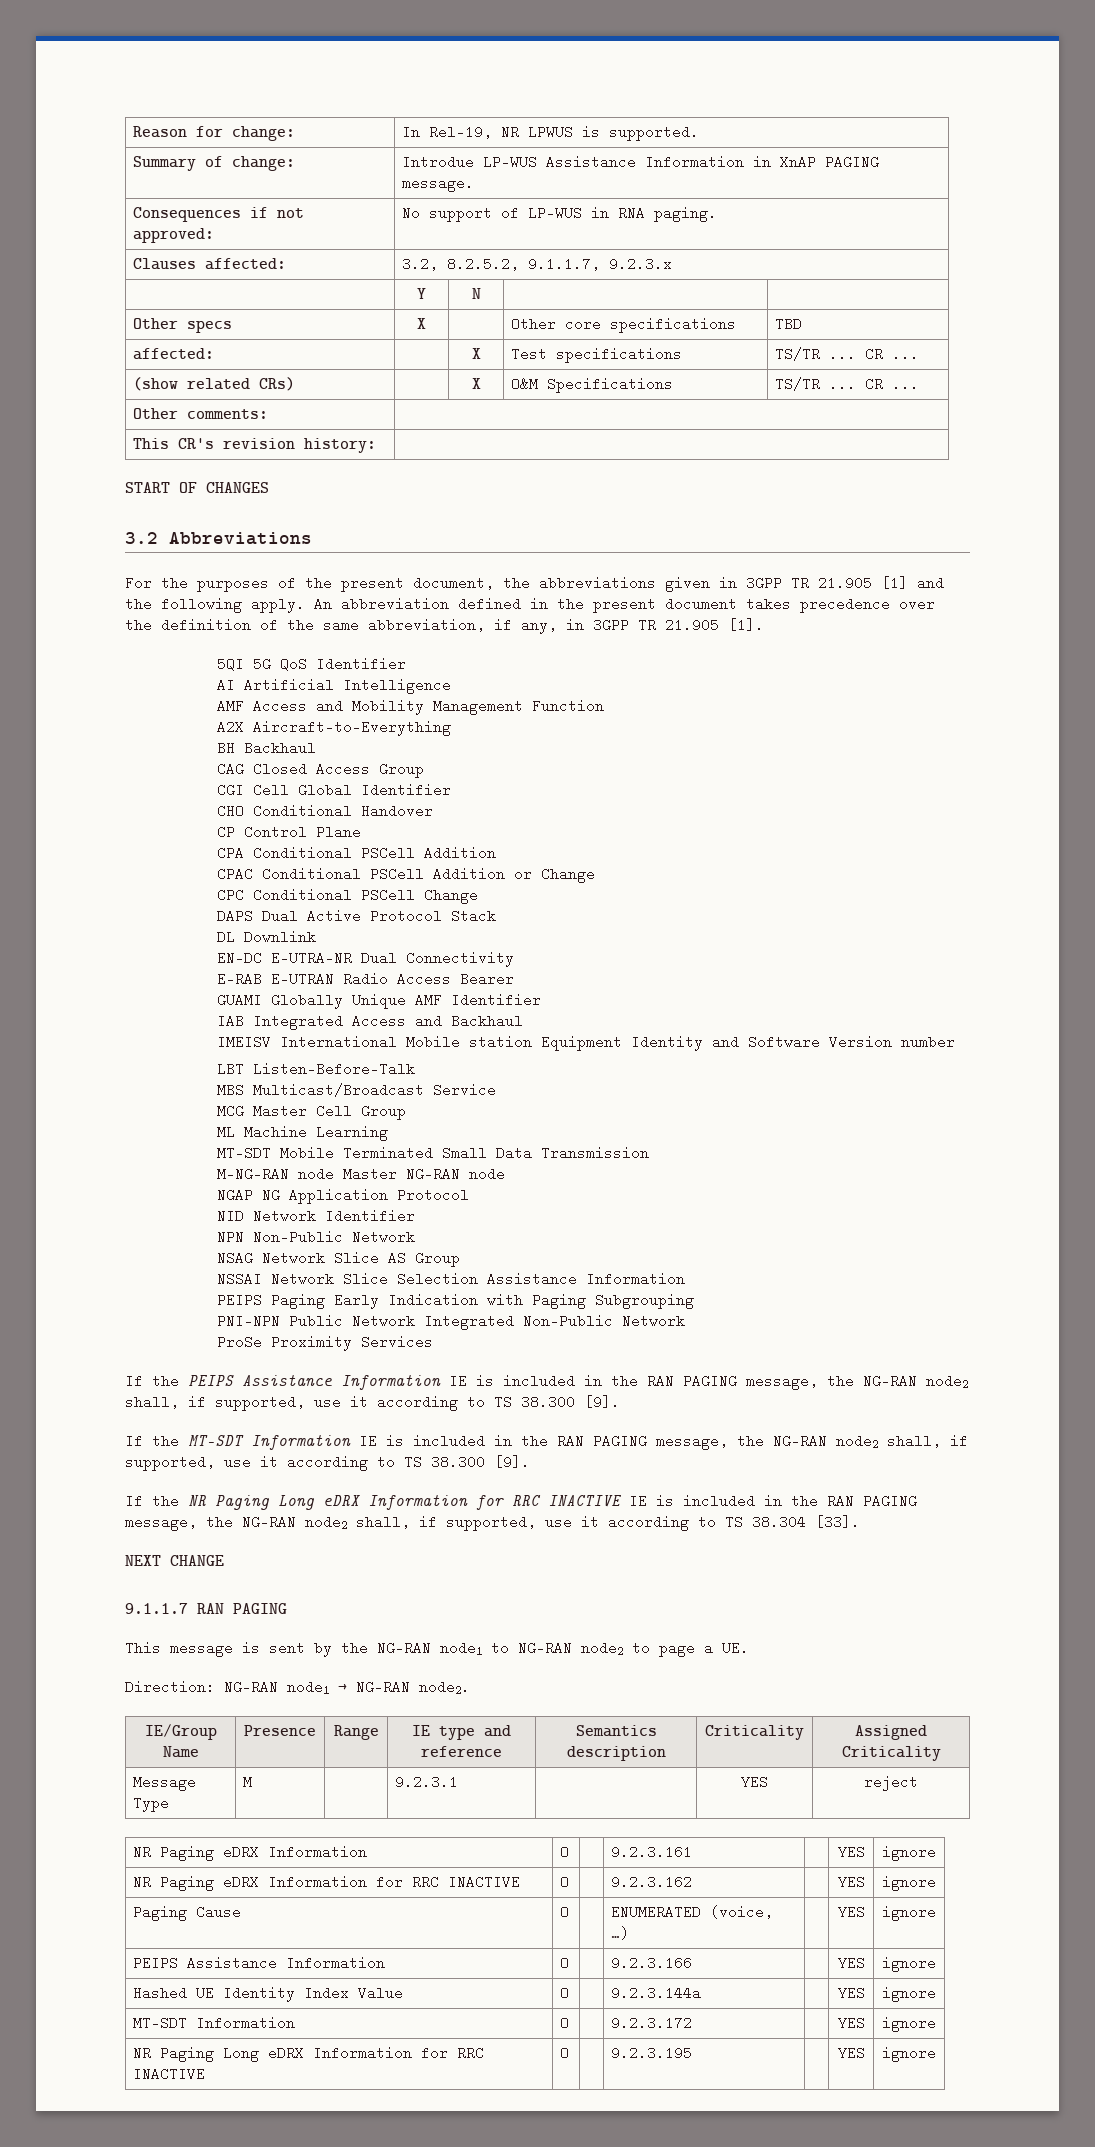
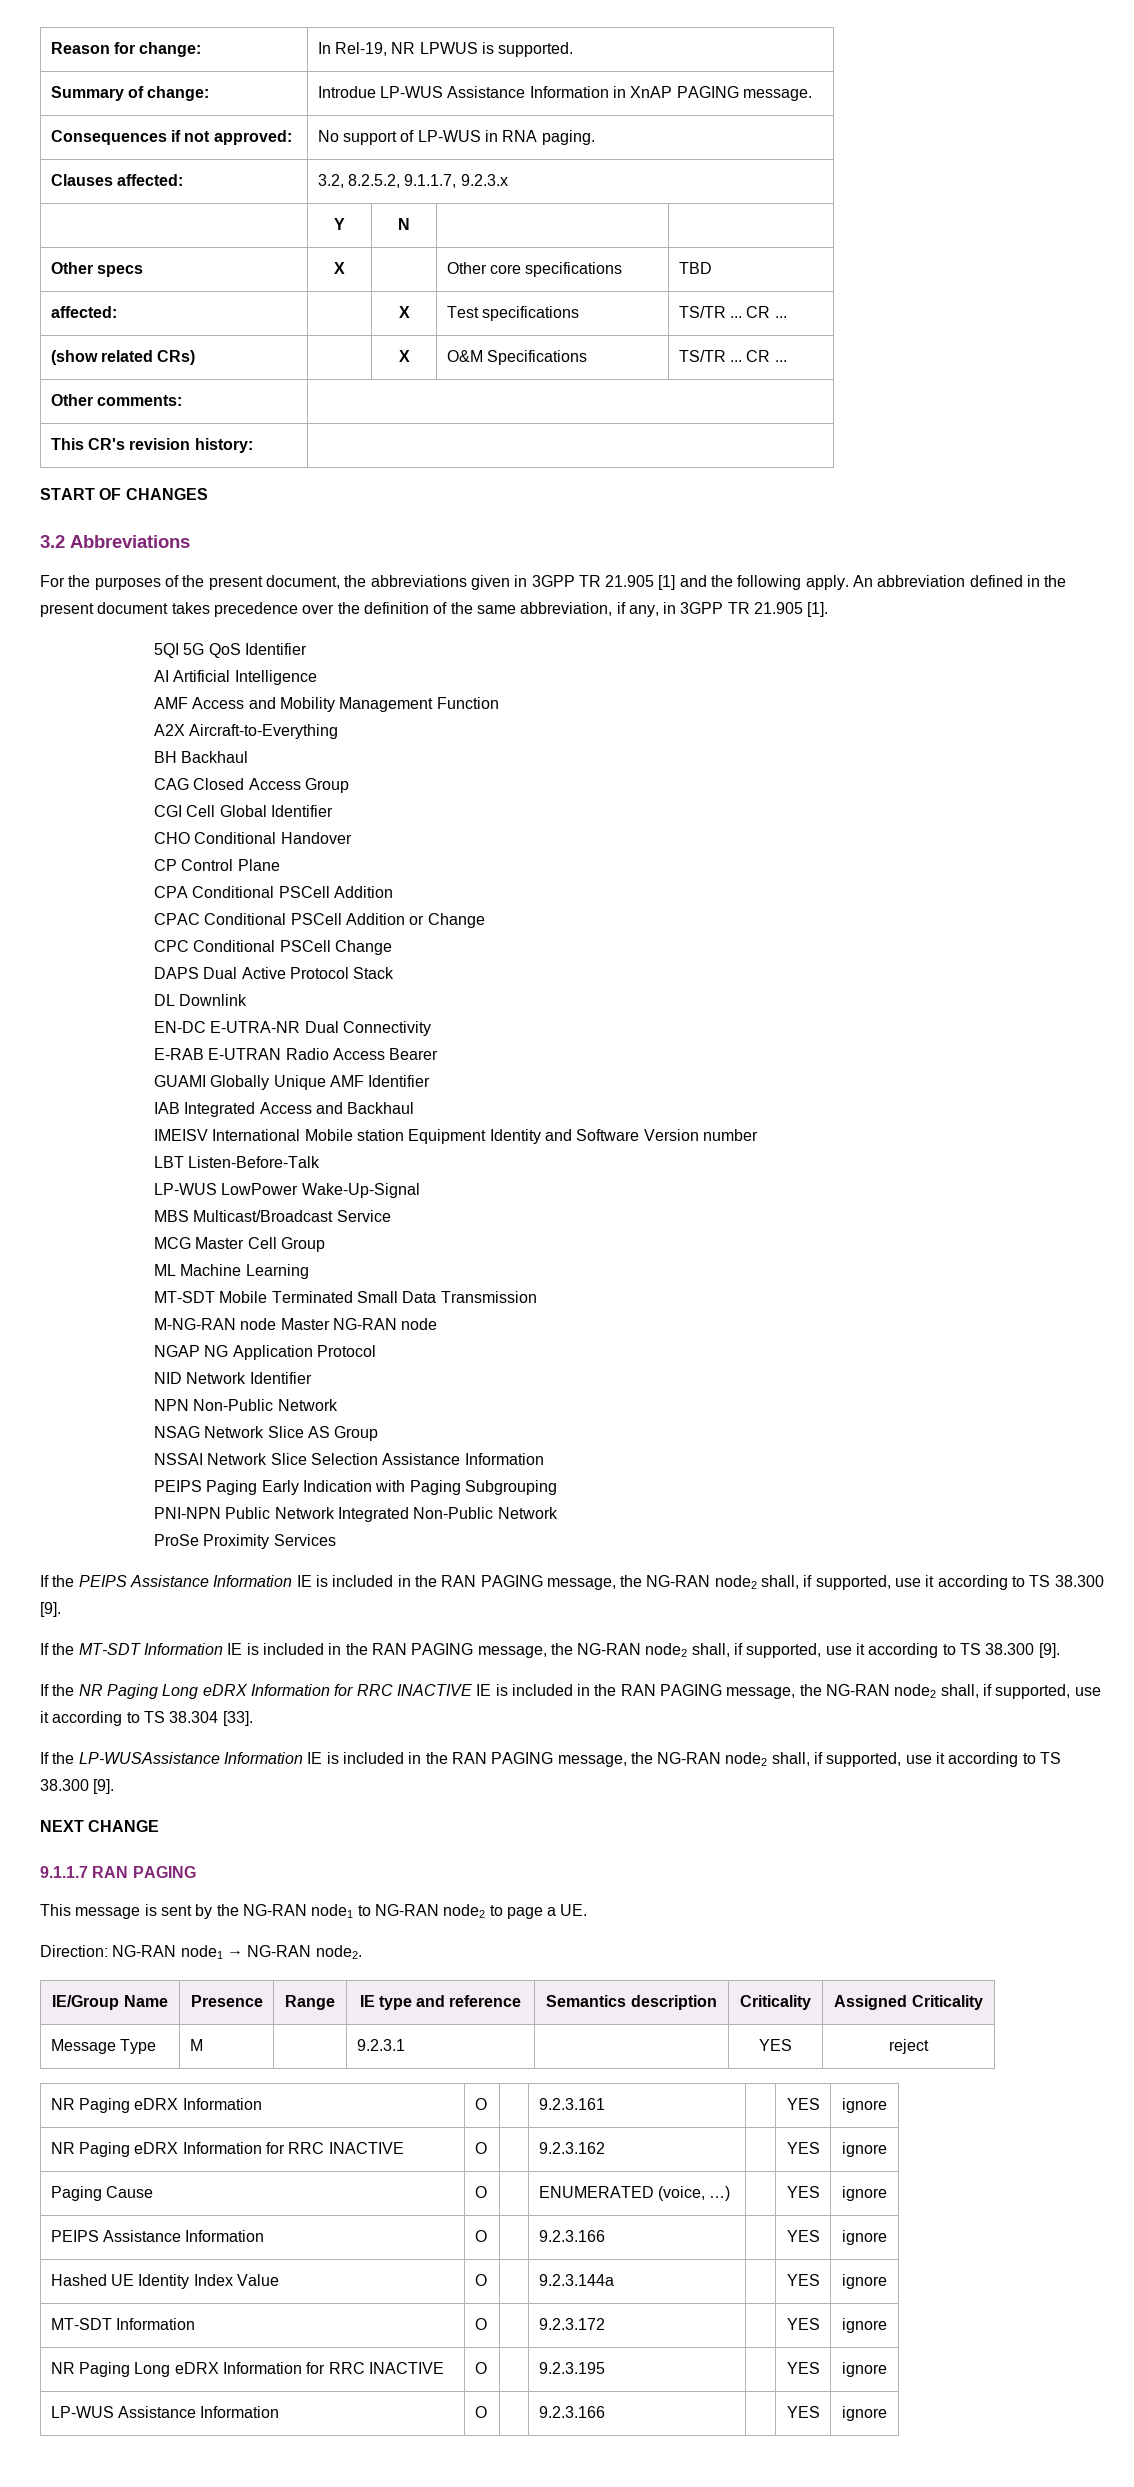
(415, 1069) none -> [154,1183,420,1198] // LP-WUS LowPower Wake-Up-Signal
(860, 1522) none -> [40,1752,1062,1767] [40,1779,115,1794] // If the LP-WUSAssistance Information IE is included in the RAN PAGING message, the NG-RAN node2 shall, if supported, use it according to TS 38.300 [9].
(936, 2054) none -> [50,2406,280,2418] [474,2406,487,2418] [538,2406,605,2418] [786,2406,820,2418] [842,2406,887,2421] // LP-WUS Assistance Information | O | | 9.2.3.166 | | YES | ignore

